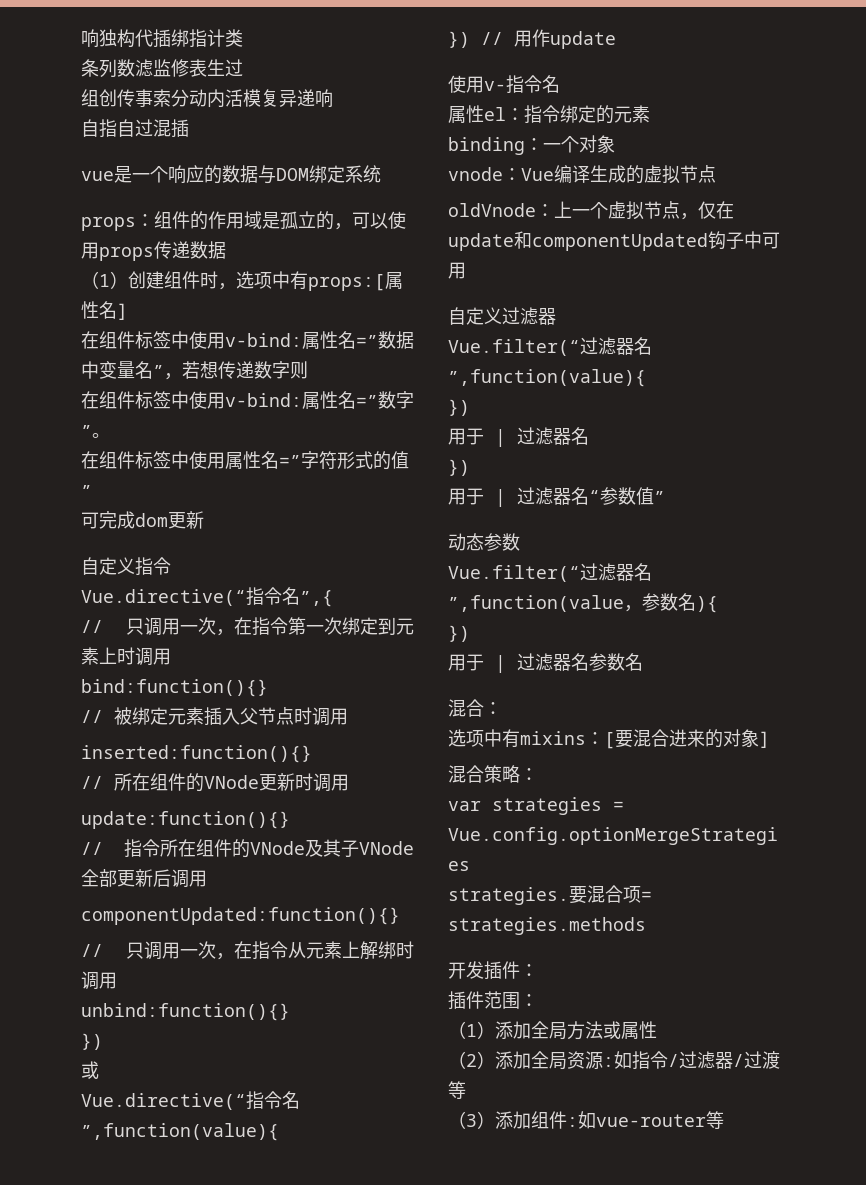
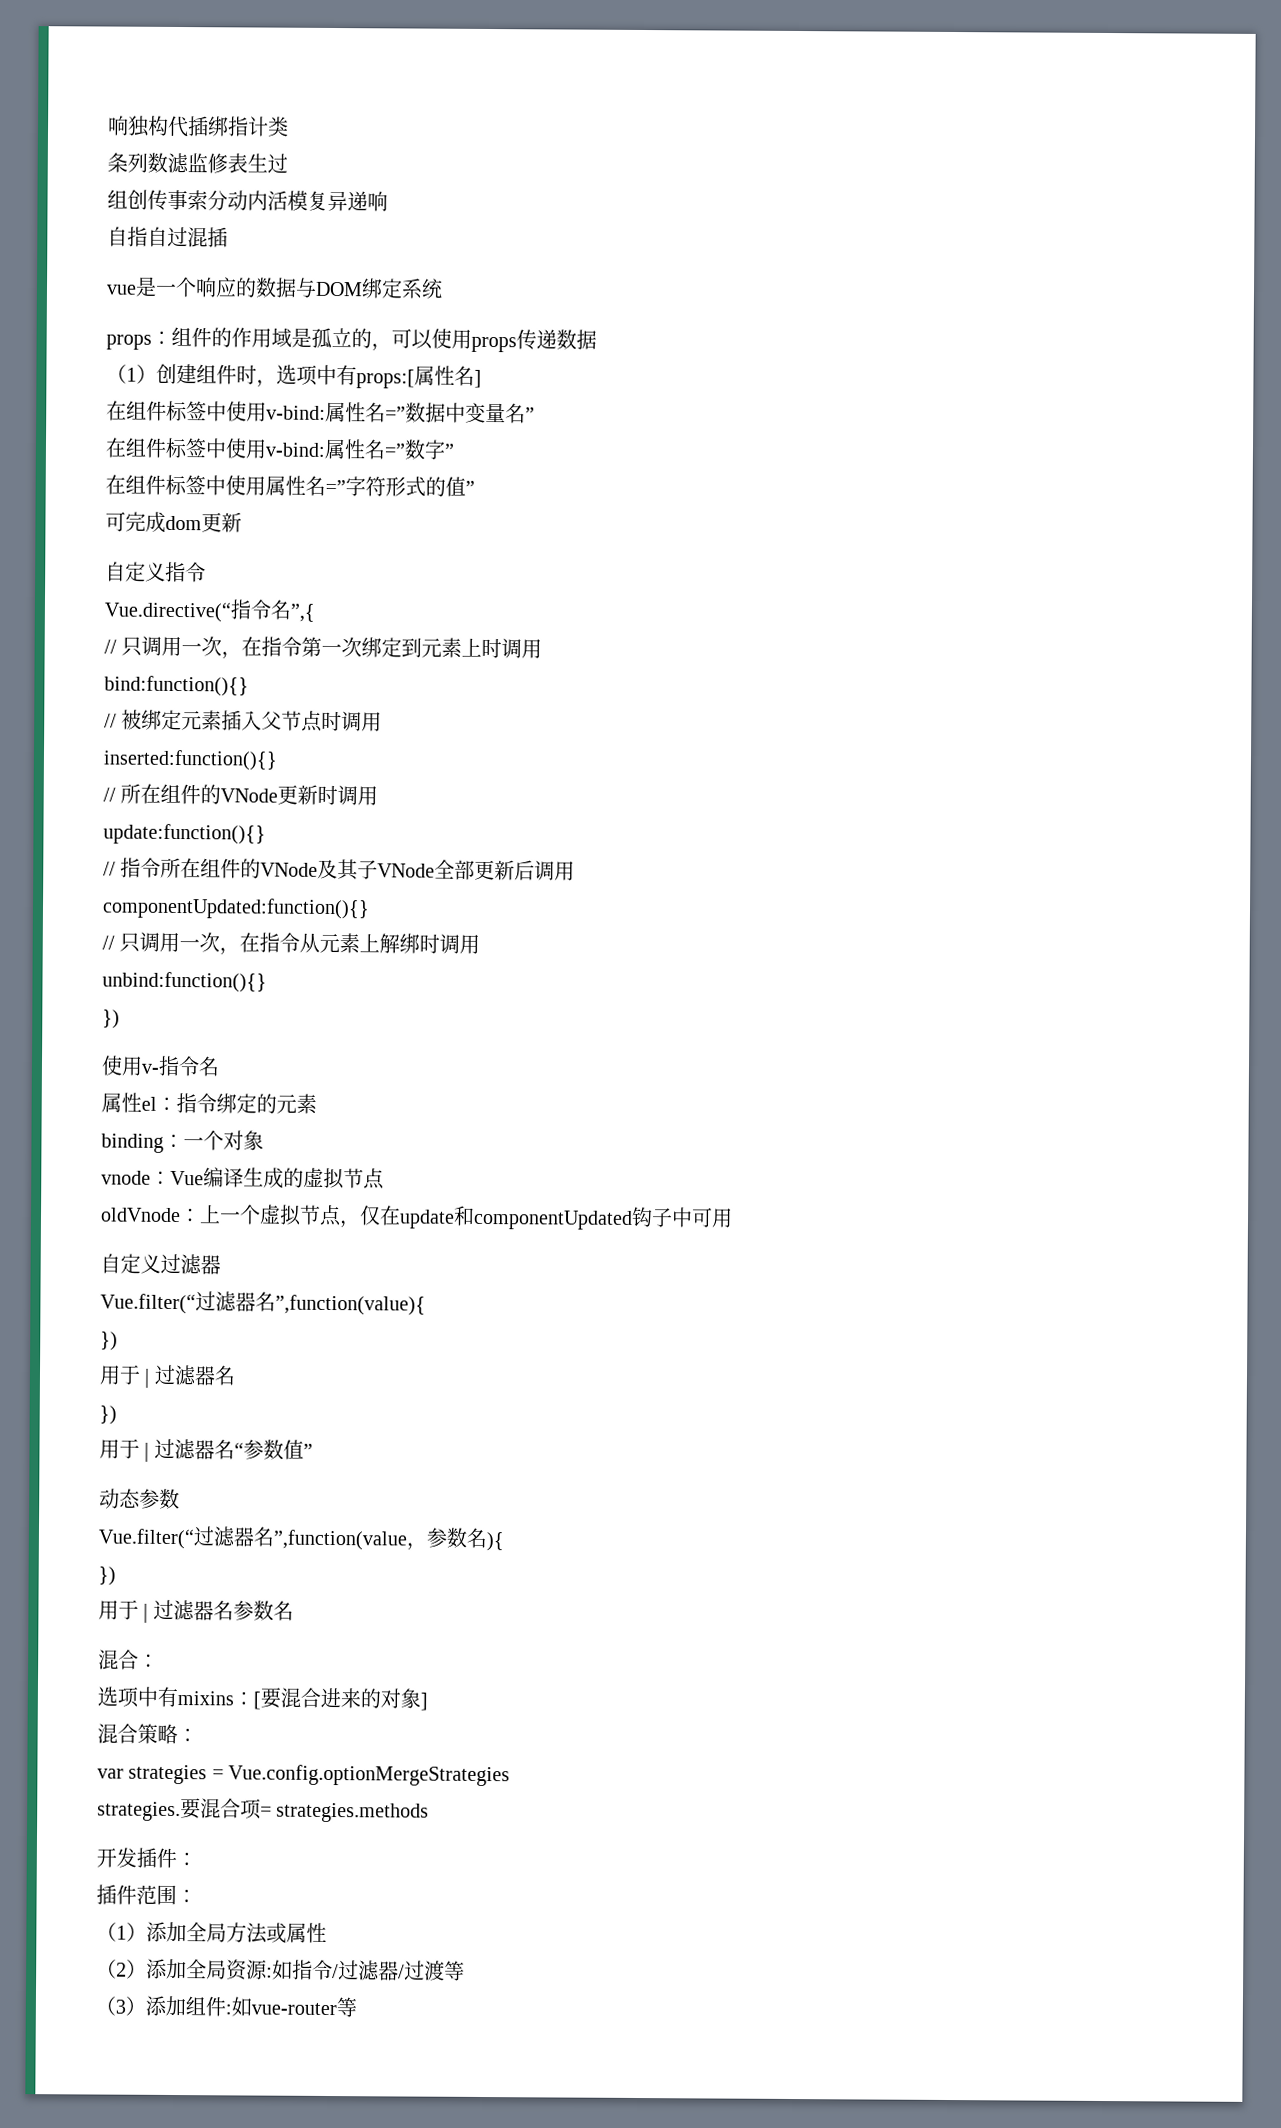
[164,361,308,380] ，若想传递数字则 -> (535, 414) none
[92,433,110,438] 。 -> (455, 450) none
[81,1061,99,1079] [81,1091,300,1110] [81,1123,279,1141] [448,29,616,49] // 或 // Vue.directive(“指令名”,function(value){ // }) // 用作update -> (120, 1019) none

